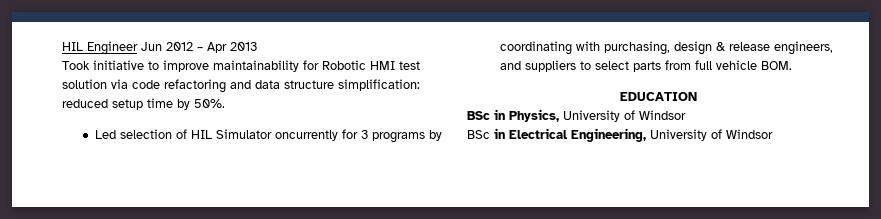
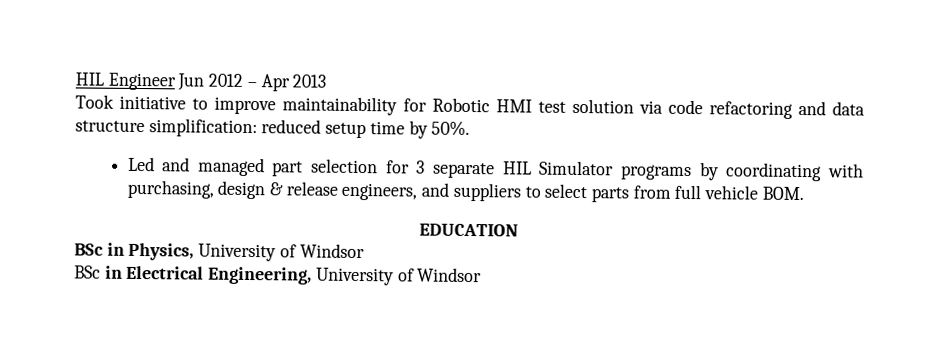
[119,129,368,141] selection of HIL Simulator oncurrently for 3 -> [162,157,615,179] and managed part selection for 3 separate HIL Simulator

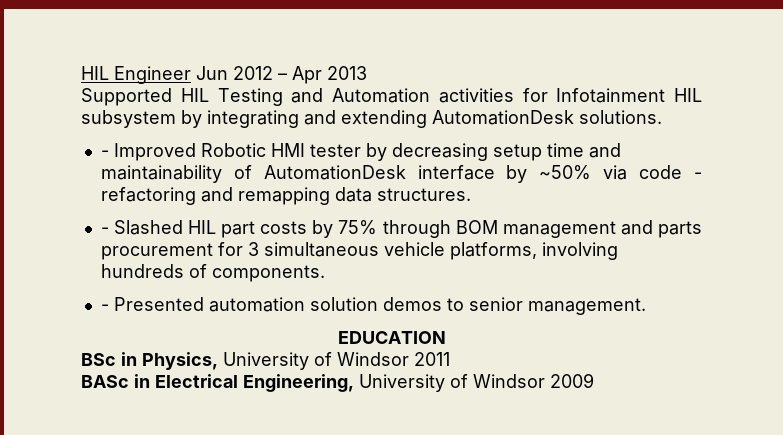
[75,94,634,116] Took initiative to improve maintainability for Robotic HMI test solution -> [81,88,702,106] [81,110,662,128] [100,143,621,161] [100,165,592,183] Supported HIL Testing and Automation activities for Infotainment HIL subsystem by integrating and extending AutomationDesk solutions. // - Improved Robotic HMI tester by decreasing setup time and maintainability of AutomationDesk interface by ~50%
(703, 107) none -> [693,172,702,179] -
[832,101,865,116] [75,118,471,139] [127,156,864,182] [126,179,804,203] data structure simplification: reduced setup time by 50%. // Led and managed part selection for 3 separate HIL Simulator programs by coordinating with purchasing, design & release engineers, and suppliers to select parts from full vehicle BOM. -> [237,187,471,205] [100,220,703,238] [100,242,618,260] [100,264,325,282] [100,297,646,315] remapping data structures. // - Slashed HIL part costs by 75% through BOM management and parts procurement for 3 simultaneous vehicle platforms, involving hundreds of components. // - Presented automation solution demos to senior management.
[74,265,101,279] // BSc -> [414,352,450,366] [81,375,129,388] 2011 // BASc
(483, 275) none -> [550,373,594,388] 2009

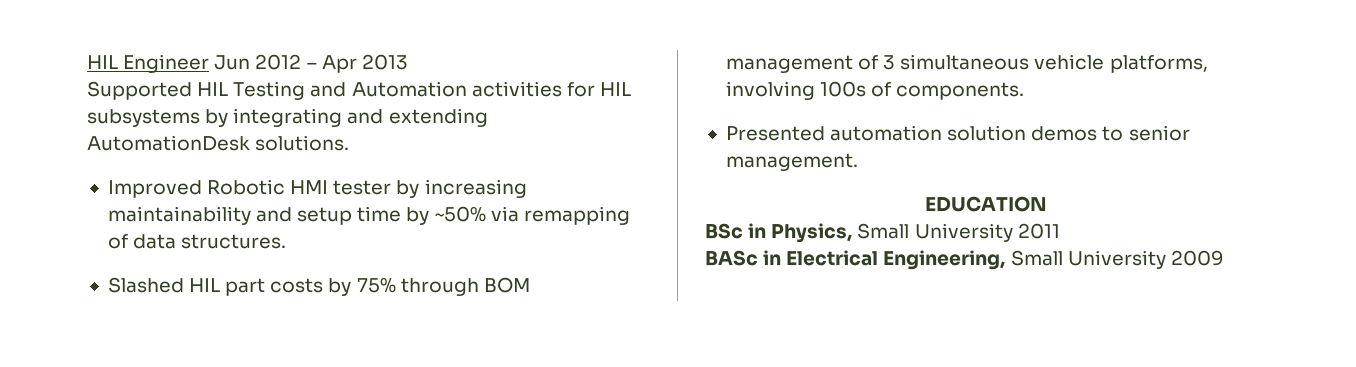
[556,88,702,103] [81,110,176,128] Infotainment HIL subsystem -> [599,82,631,96] [87,109,200,127] HIL subsystems
[100,150,109,157] - -> (350, 143) none
[391,143,621,161] [100,165,702,183] [100,187,330,205] decreasing setup time and maintainability of AutomationDesk interface by ~50% via code - refactoring and remapping -> [424,179,527,198] [107,206,630,225] [107,234,128,249] increasing maintainability and setup time by ~50% via remapping of
[100,227,109,234] - -> (287, 241) none
[620,220,703,238] [100,242,243,260] and parts procurement for -> [858,55,879,70] of
[100,264,184,278] hundreds -> [820,81,867,97] 100s
[100,304,109,311] - -> (1025, 91) none
[223,352,409,370] University of Windsor -> [857,223,1013,242] Small University
[359,374,545,392] University of Windsor -> [1010,250,1166,269] Small University

